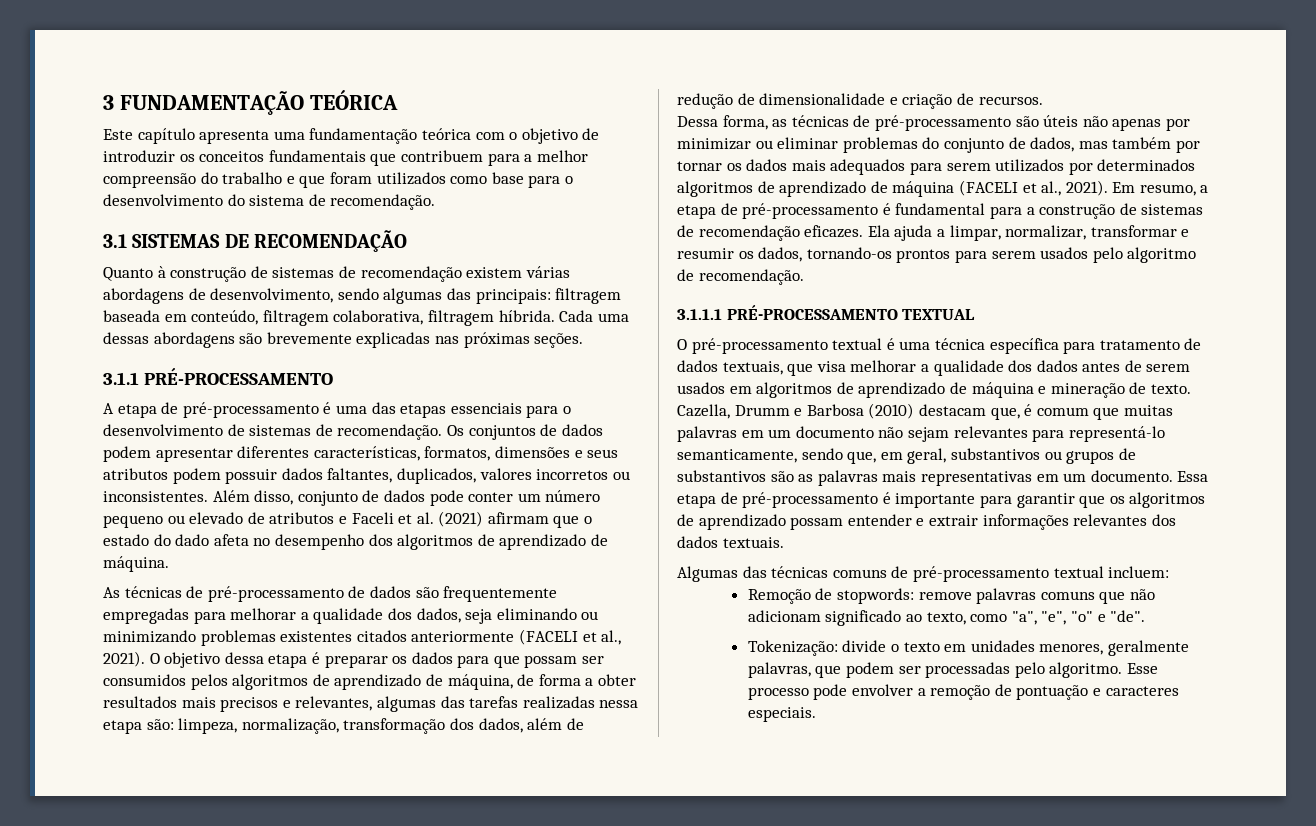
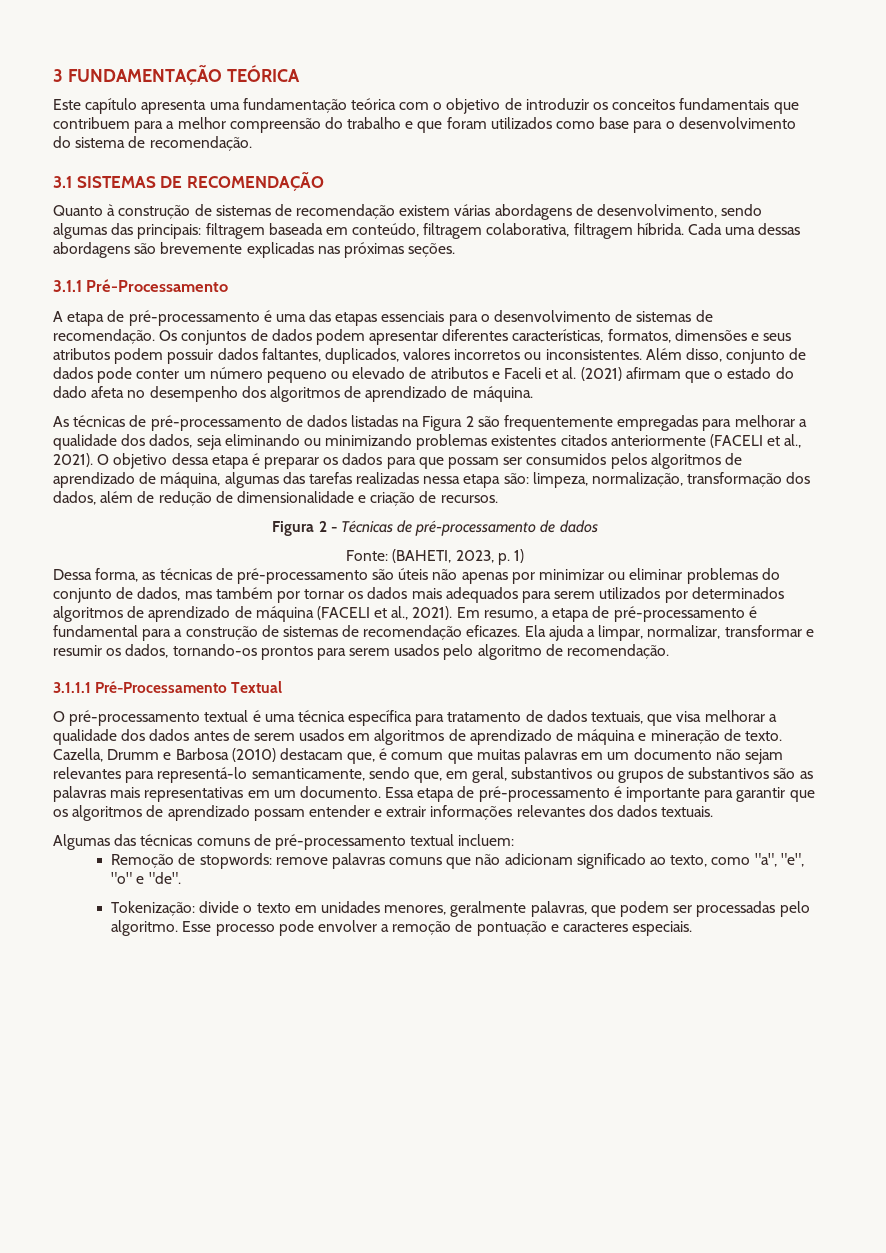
[143,368,333,385] PRÉ-PROCESSAMENTO -> [86,279,229,292] Pré-Processamento
(411, 592) none -> [351,415,474,431] listadas na Figura 2
[517,674,636,686] [103,696,373,712] de forma a obter resultados mais precisos e relevantes, -> (221, 480) none
(1043, 100) none -> [272,520,598,536] [346,549,524,565] // Figura 2 - Técnicas de pré-processamento de dados // Fonte: (BAHETI, 2023, p. 1)
[726,305,976,320] PRÉ-PROCESSAMENTO TEXTUAL -> [95,681,283,693] Pré-Processamento Textual

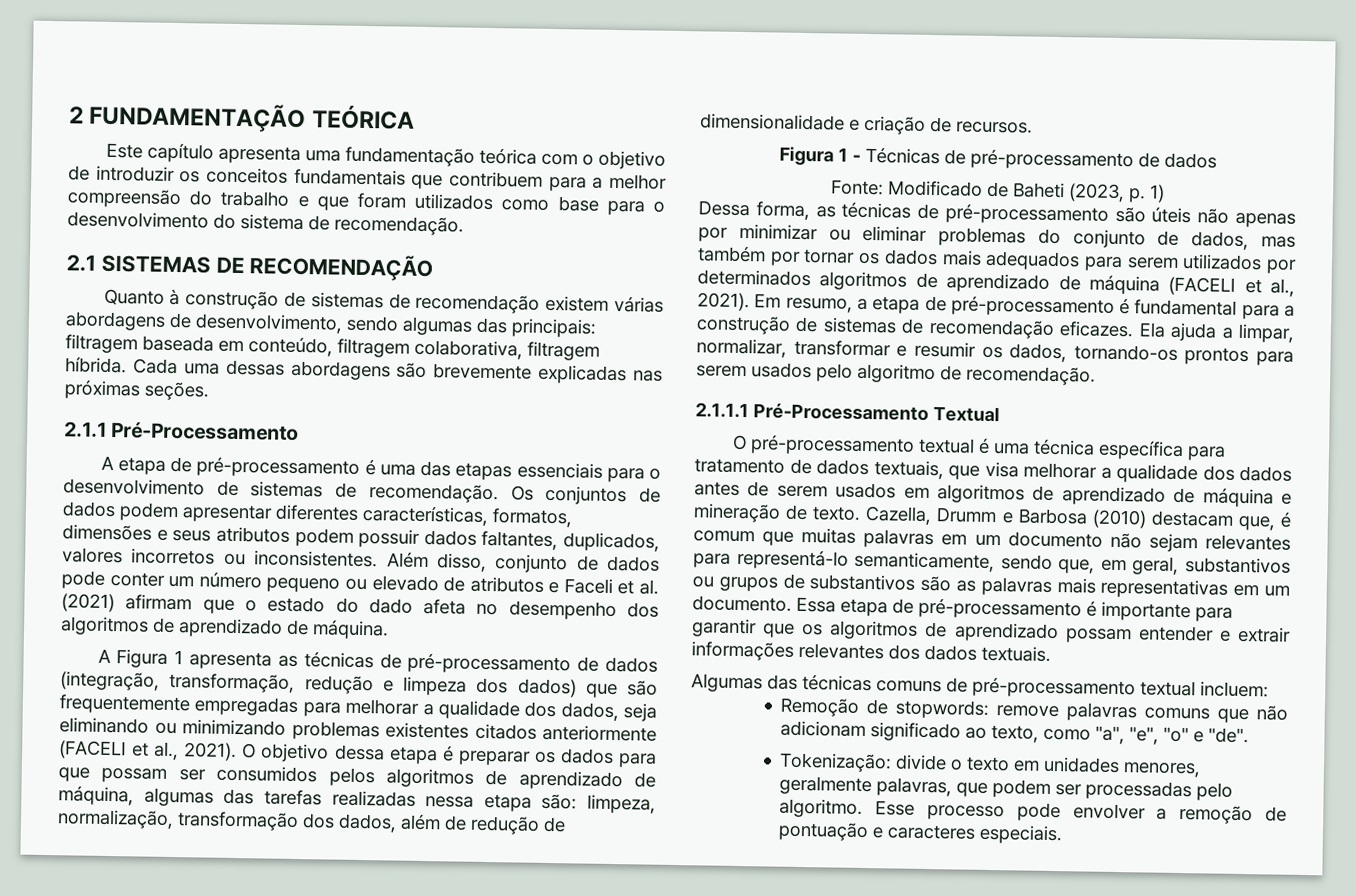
[53,69,63,82] 3 -> [69,106,84,124] 2
[53,176,72,188] 3.1 -> [66,254,96,272] 2.1
[53,280,82,292] 3.1.1 -> [64,421,107,438] 2.1.1
[53,416,69,427] As -> [97,648,298,670] A Figura 1 apresenta as
[351,415,474,431] listadas na Figura 2 -> [60,671,618,699] (integração, transformação, redução e limpeza dos dados) que
[318,521,327,532] 2 -> [838,147,848,162] 1
[392,549,494,563] (BAHETI, 2023, -> [888,180,1125,203] Modificado de Baheti (2023,
[53,682,91,693] 3.1.1.1 -> [695,402,749,419] 2.1.1.1

